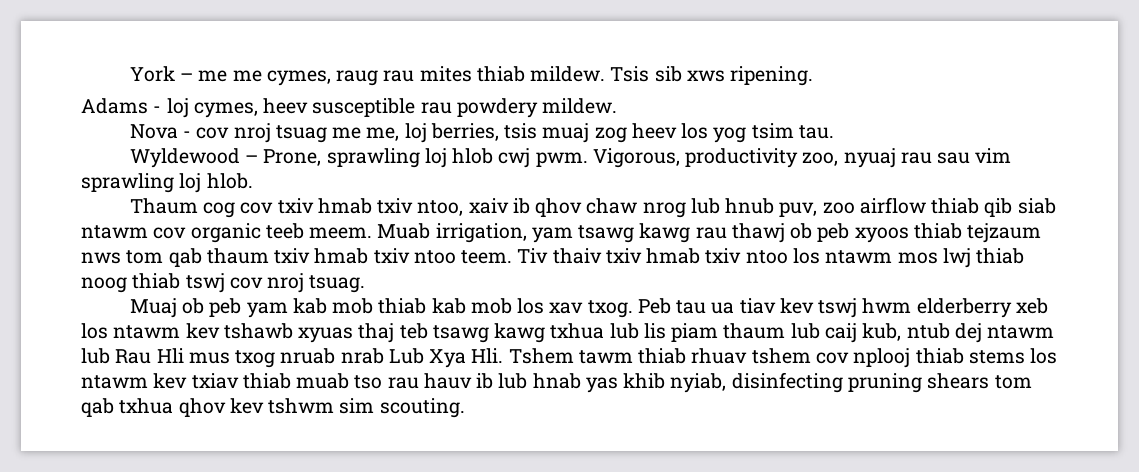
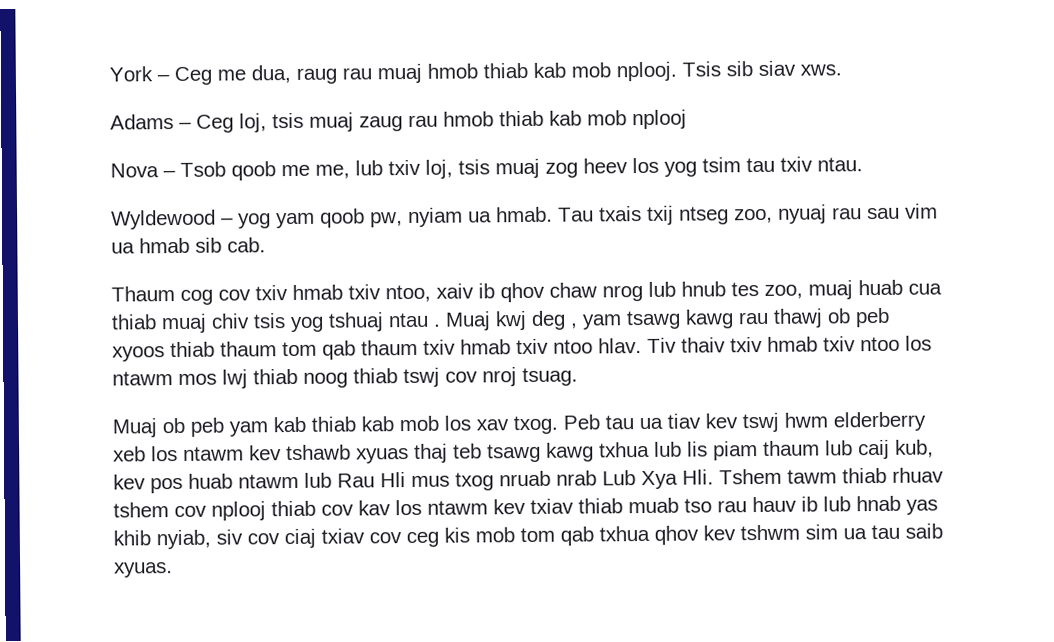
[198,66,814,86] [81,98,618,118] [129,123,499,143] me me cymes, raug rau mites thiab mildew. Tsis sib xws ripening. // Adams - loj cymes, heev susceptible rau powdery mildew. // Nova - cov nroj tsuag me me, loj berries, -> [174,60,842,86] [110,109,687,133] [110,159,453,181] Ceg me dua, raug rau muaj hmob thiab kab mob nplooj. Tsis sib siav xws. // Adams – Ceg loj, tsis muaj zaug rau hmob thiab kab mob nplooj // Nova – Tsob qoob me me, lub txiv loj,
[798,125,834,139] tau. -> [746,156,863,173] tau txiv ntau.
[263,148,799,168] Prone, sprawling loj hlob cwj pwm. Vigorous, productivity -> [238,205,729,229] yog yam qoob pw, nyiam ua hmab. Tau txais txij ntseg
[81,173,253,193] sprawling loj hlob. -> [111,237,266,254] ua hmab sib cab.
[779,197,1056,217] [81,223,527,243] puv, zoo airflow thiab qib siab ntawm cov organic teeb meem. Muab irrigation, -> [731,279,942,300] [111,310,578,334] tes zoo, muaj huab cua thiab muaj chiv tsis yog tshuaj ntau . Muaj kwj deg ,
[967,223,1042,243] [81,252,121,264] tejzaum nws -> [220,341,277,357] thaum
[461,250,513,264] teem. -> [598,338,642,354] hlav.
[332,298,374,314] mob -> (306, 424) none
[906,323,982,343] ntub dej -> [113,473,233,494] kev pos huab
[968,350,1025,364] stems -> [321,500,391,516] cov kav
[731,372,990,393] disinfecting pruning shears -> [216,527,515,549] siv cov ciaj txiav cov ceg kis mob
[379,398,465,418] scouting. -> [843,523,943,540] [114,562,173,578] ua tau saib xyuas.

